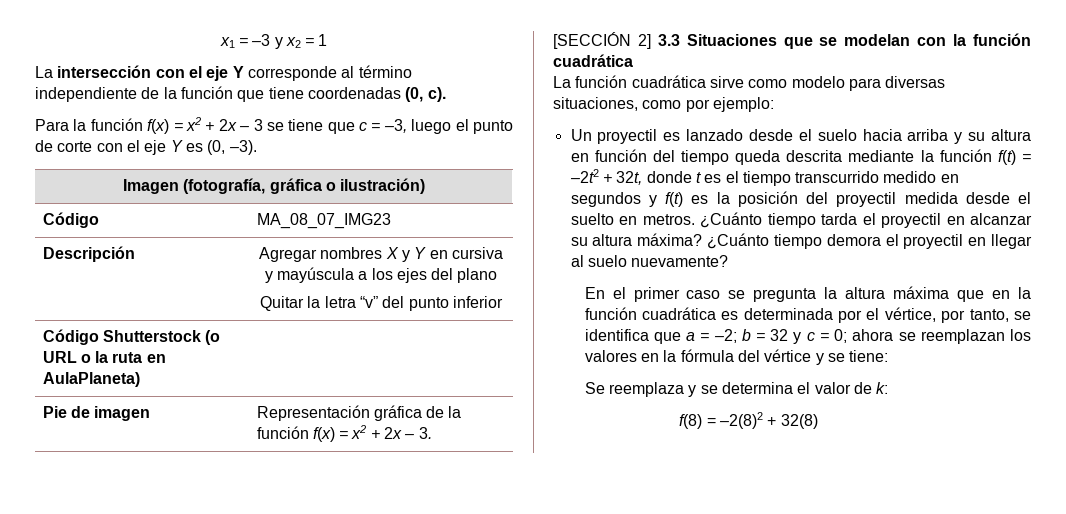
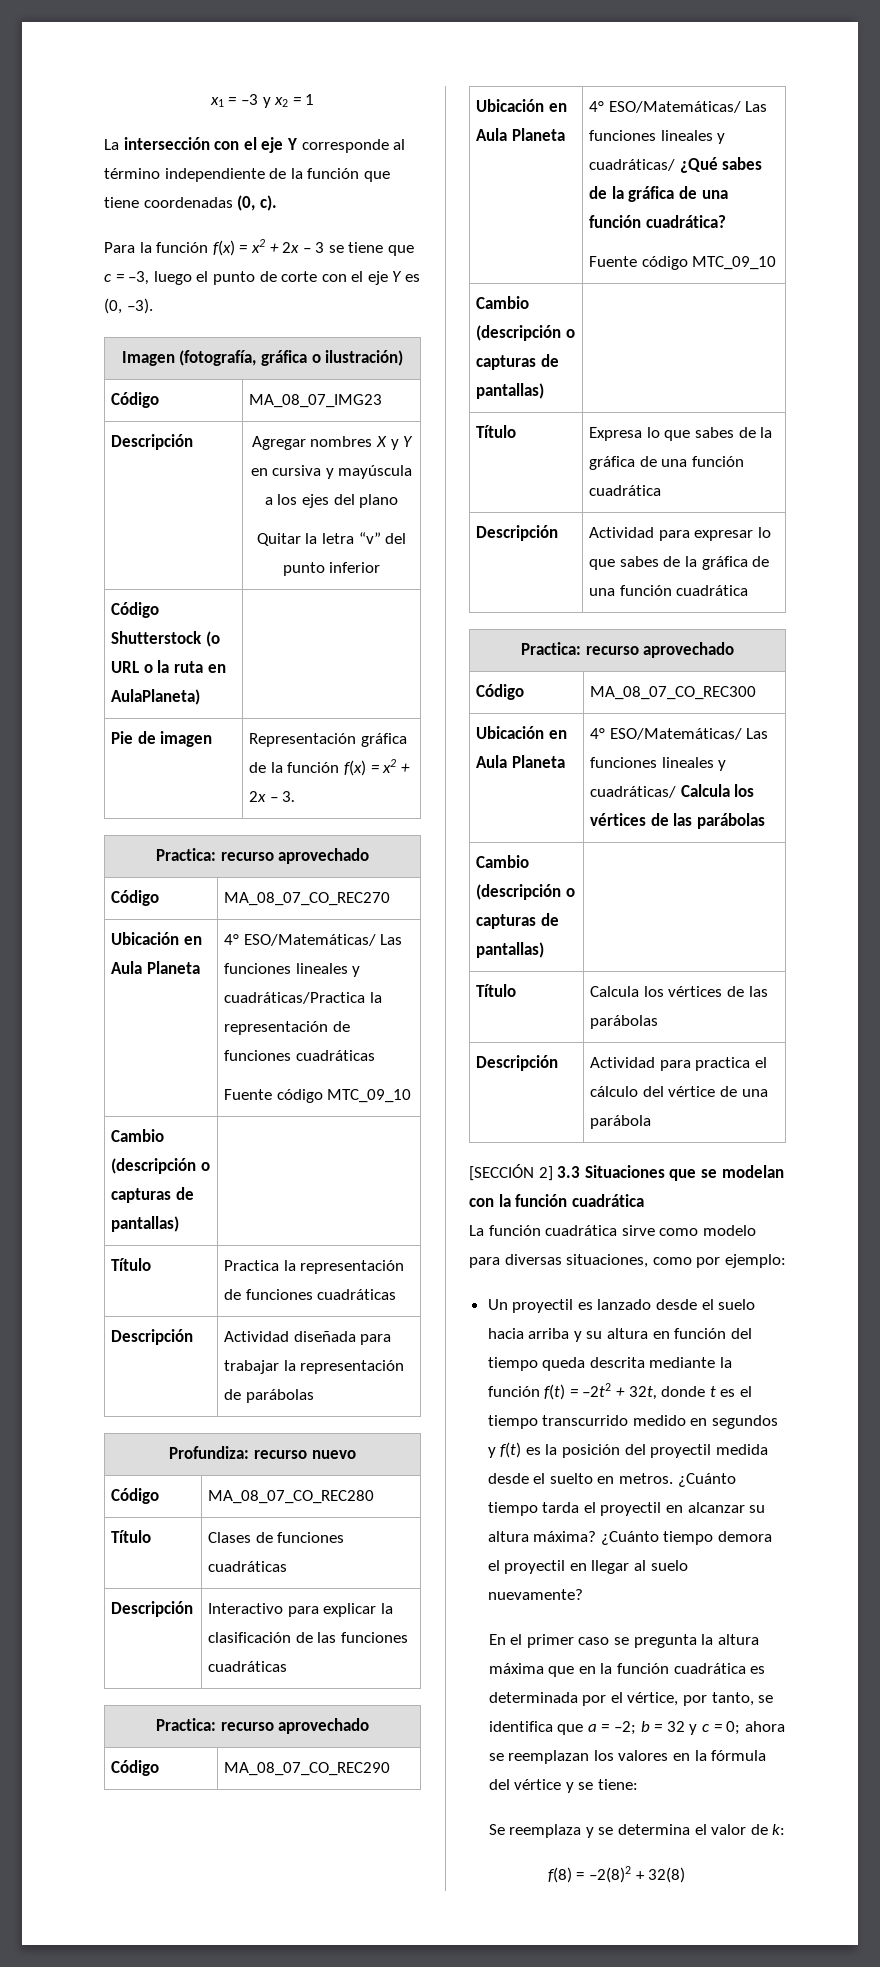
(432, 433) none -> [155,848,370,864] [111,890,160,906] [224,892,391,906] [111,932,202,945] [111,961,200,974] [224,934,403,946] [224,963,361,977] [224,992,382,1004] [224,1021,350,1035] [224,1050,375,1061] [224,1089,412,1103] [111,1129,165,1142] [111,1158,210,1174] [111,1187,194,1203] [111,1216,180,1232] [111,1258,152,1271] [224,1260,405,1274] [224,1289,397,1300] [111,1329,194,1345] [224,1331,392,1345] [224,1360,405,1374] [224,1389,314,1403] [169,1446,356,1459] [111,1488,160,1504] [208,1490,375,1504] [111,1530,152,1543] [208,1532,345,1543] [208,1561,288,1572] [111,1601,194,1617] [208,1603,394,1617] [208,1632,409,1643] [208,1661,288,1672] [155,1718,370,1734] [111,1760,160,1776] [224,1762,391,1776] [476,99,567,112] [476,128,565,141] [589,101,768,113] [589,130,726,144] [589,157,763,173] [589,186,728,202] [589,215,726,228] [589,256,777,270] [476,296,530,309] [476,325,575,341] [476,354,559,370] [476,383,545,399] [476,425,517,438] [589,427,773,441] [589,456,745,470] [589,485,662,496] [476,525,559,541] [589,527,772,541] [589,556,770,570] [589,585,749,596] [520,642,735,658] [476,684,525,700] [590,686,757,700] [476,726,567,739] [476,755,565,768] [590,728,769,740] [590,757,727,771] [590,784,755,798] [590,813,766,829] [476,855,530,868] [476,884,575,900] [476,913,559,929] [476,942,545,958] [476,984,517,997] [590,986,768,997] [590,1015,659,1029] [476,1055,559,1071] [590,1057,768,1071] [590,1086,768,1097] [590,1115,652,1129] // Practica: recurso aprovechado // Código | MA_08_07_CO_REC270 // Ubicación en Aula Planeta | 4° ESO/Matemáticas/ Las funciones lineales y cuadráticas/Practica la representación de funciones cuadráticas // Fuente código MTC_09_10 // Cambio (descripción o capturas de pantallas) | // Título | Practica la representación de funciones cuadráticas // Descripción | Actividad diseñada para trabajar la representación de parábolas // Profundiza: recurso nuevo // Código | MA_08_07_CO_REC280 // Título | Clases de funciones cuadráticas // Descripción | Interactivo para explicar la clasificación de las funciones cuadráticas // Practica: recurso aprovechado // Código | MA_08_07_CO_REC290 // Ubicación en Aula Planeta | 4° ESO/Matemáticas/ Las funciones lineales y cuadráticas/ ¿Qué sabes de la gráfica de una función cuadrática? // Fuente código MTC_09_10 // Cambio (descripción o capturas de pantallas) | // Título | Expresa lo que sabes de la gráfica de una función cuadrática // Descripción | Actividad para expresar lo que sabes de la gráfica de una función cuadrática // Practica: recurso aprovechado // Código | MA_08_07_CO_REC300 // Ubicación en Aula Planeta | 4° ESO/Matemáticas/ Las funciones lineales y cuadráticas/ Calcula los vértices de las parábolas // Cambio (descripción o capturas de pantallas) | // Título | Calcula los vértices de las parábolas // Descripción | Actividad para practica el cálculo del vértice de una parábola

